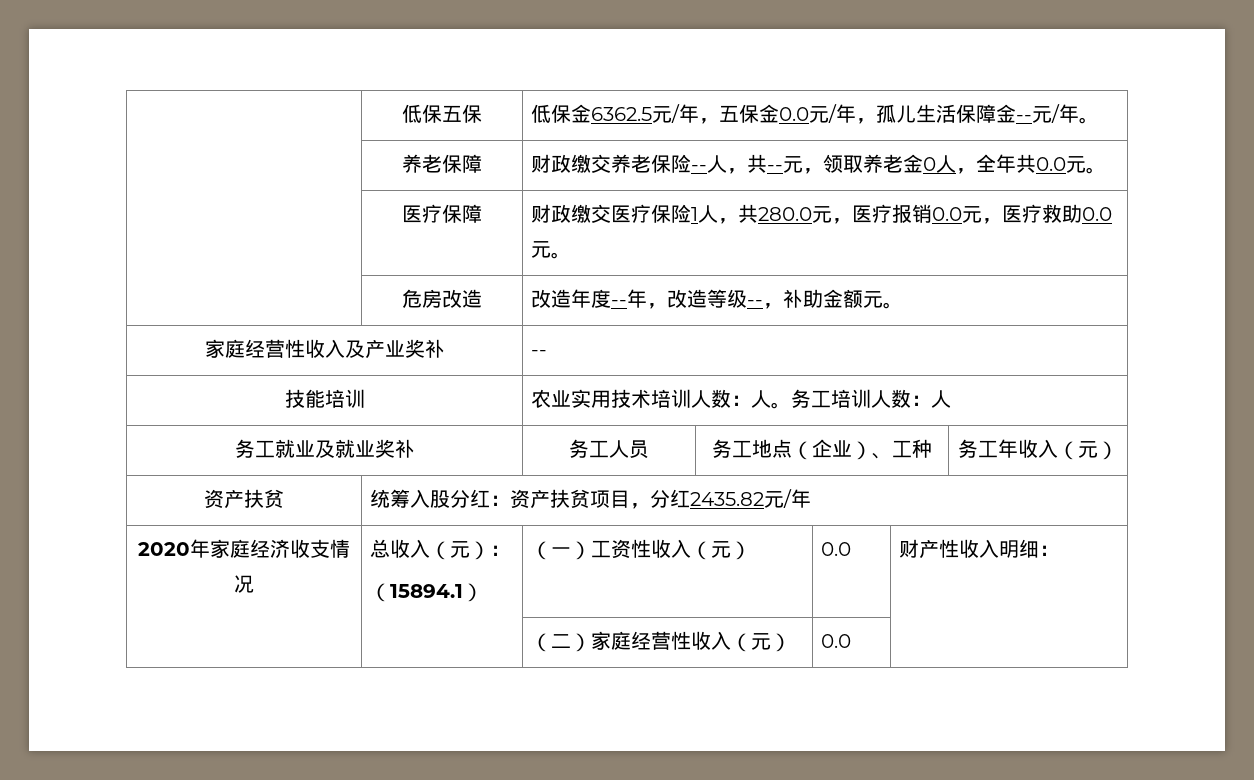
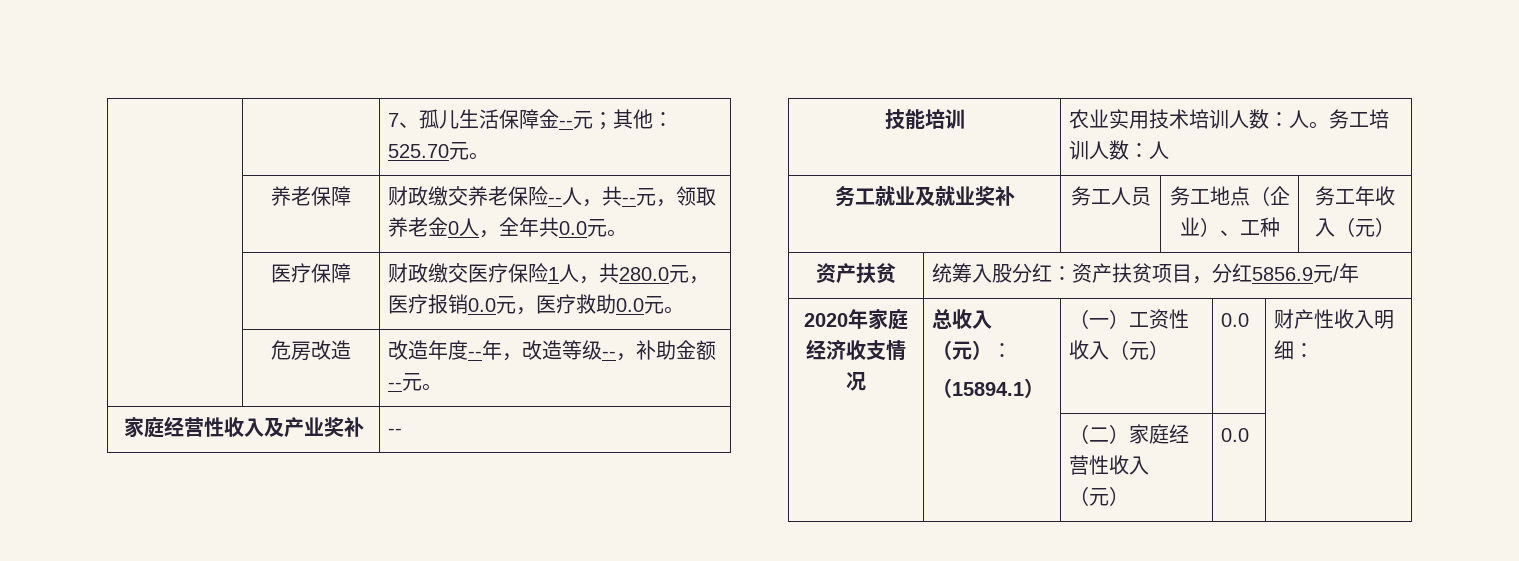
[402,104,482,123] [530,104,876,124] | 低保五保 | 低保金6362.5元/年，五保金0.0元/年， -> [387,113,419,128] | | 7、
[1050,104,1079,123] /年 -> [592,109,673,130] [387,142,469,160] ；其他：525.70元
(863, 298) none -> [387,382,402,389] --
[689,492,764,506] 2435.82 -> [1251,267,1313,281] 5856.9

